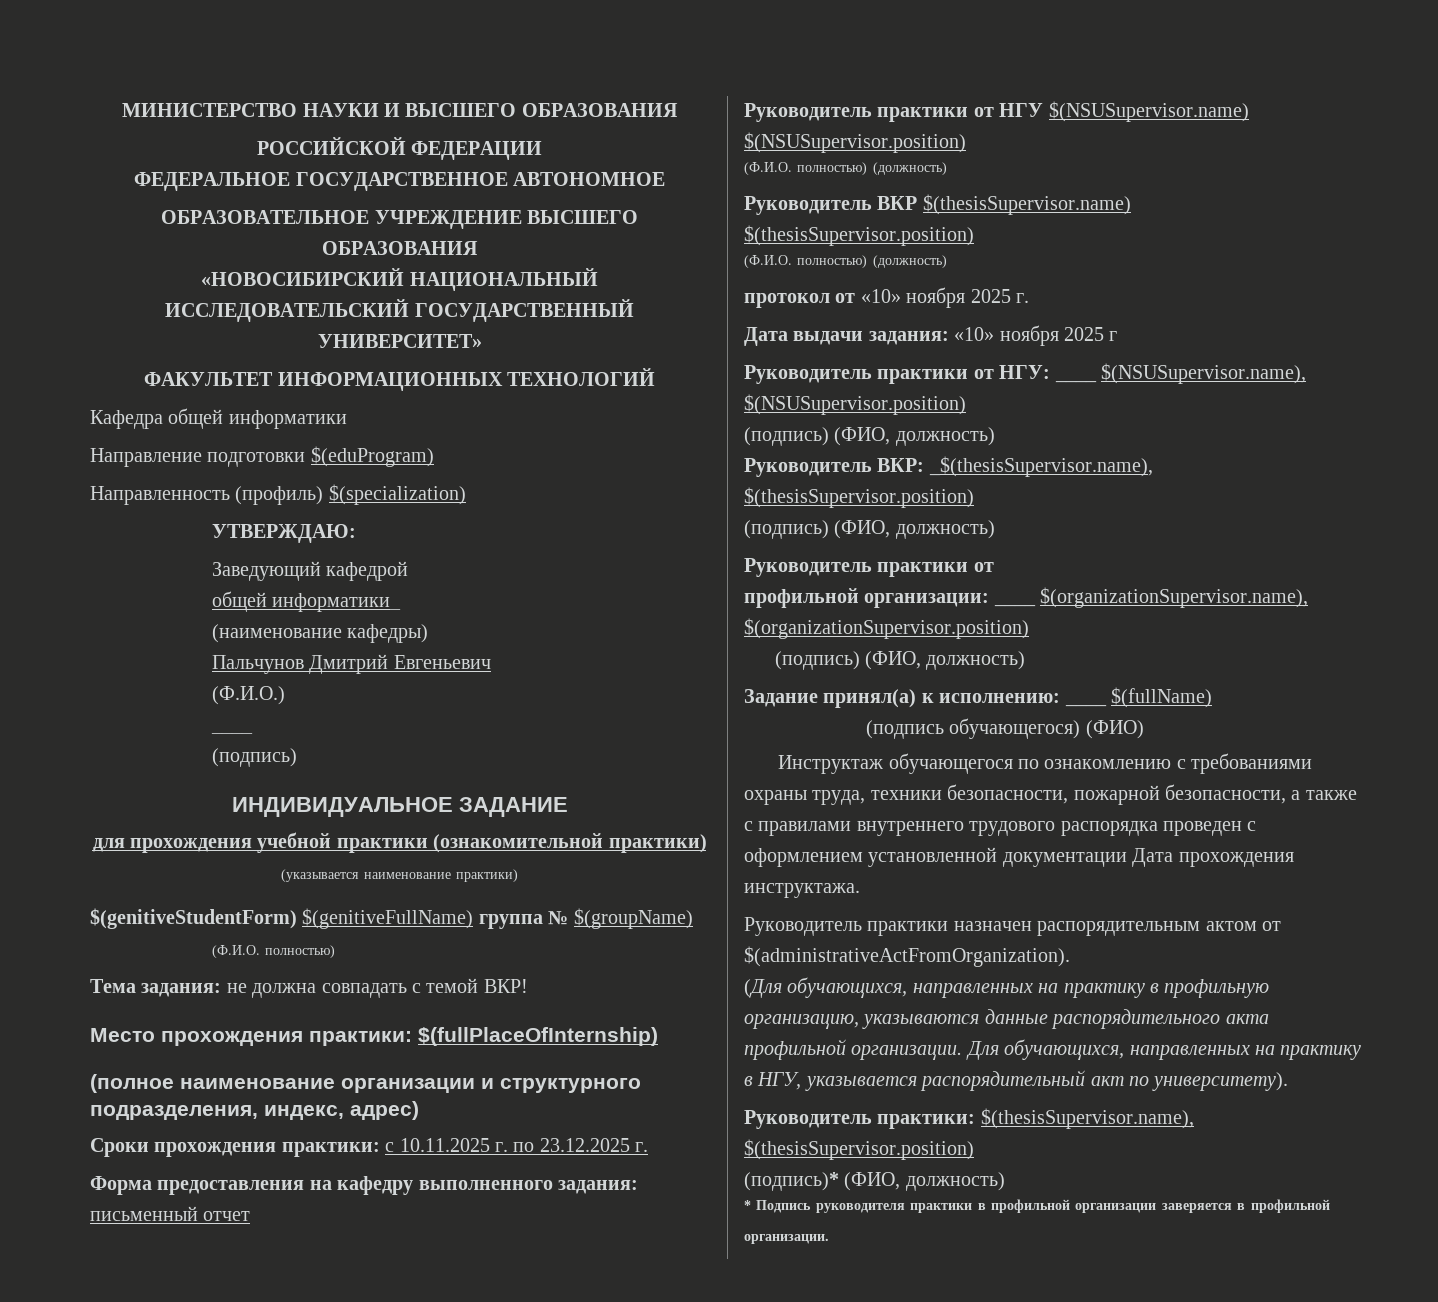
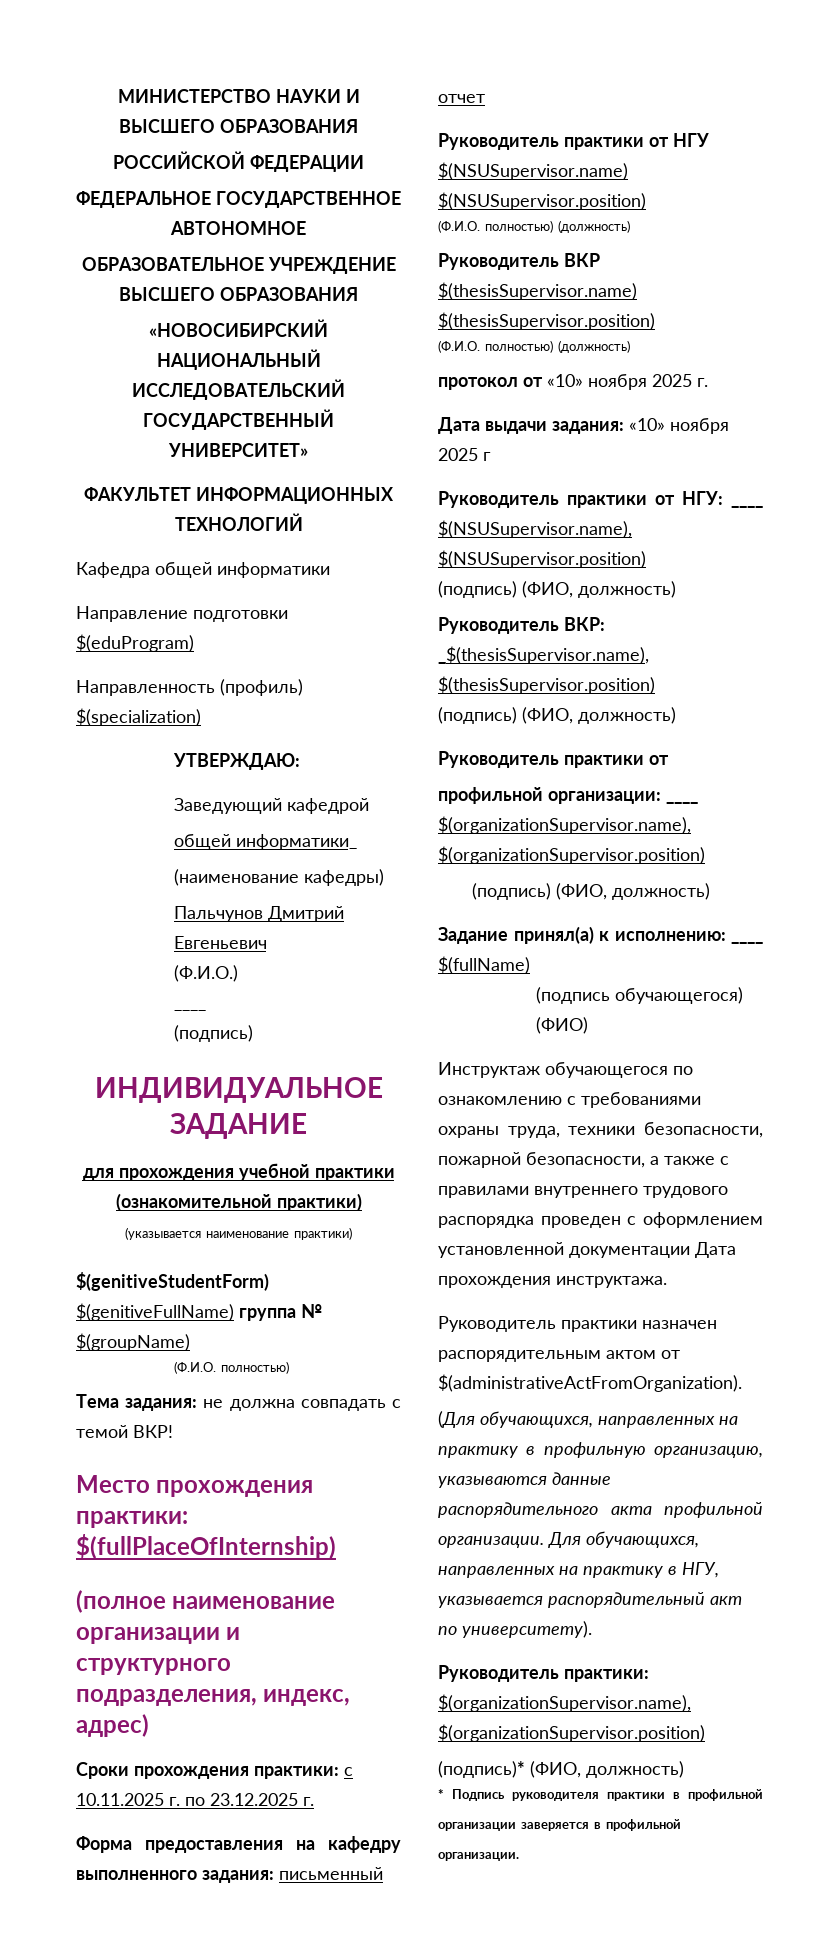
[980,1108,1194,1129] [744,1139,974,1160] $(thesisSupervisor.name), $(thesisSupervisor.position) -> [438,1694,691,1712] [438,1724,705,1742] $(organizationSupervisor.name), $(organizationSupervisor.position)

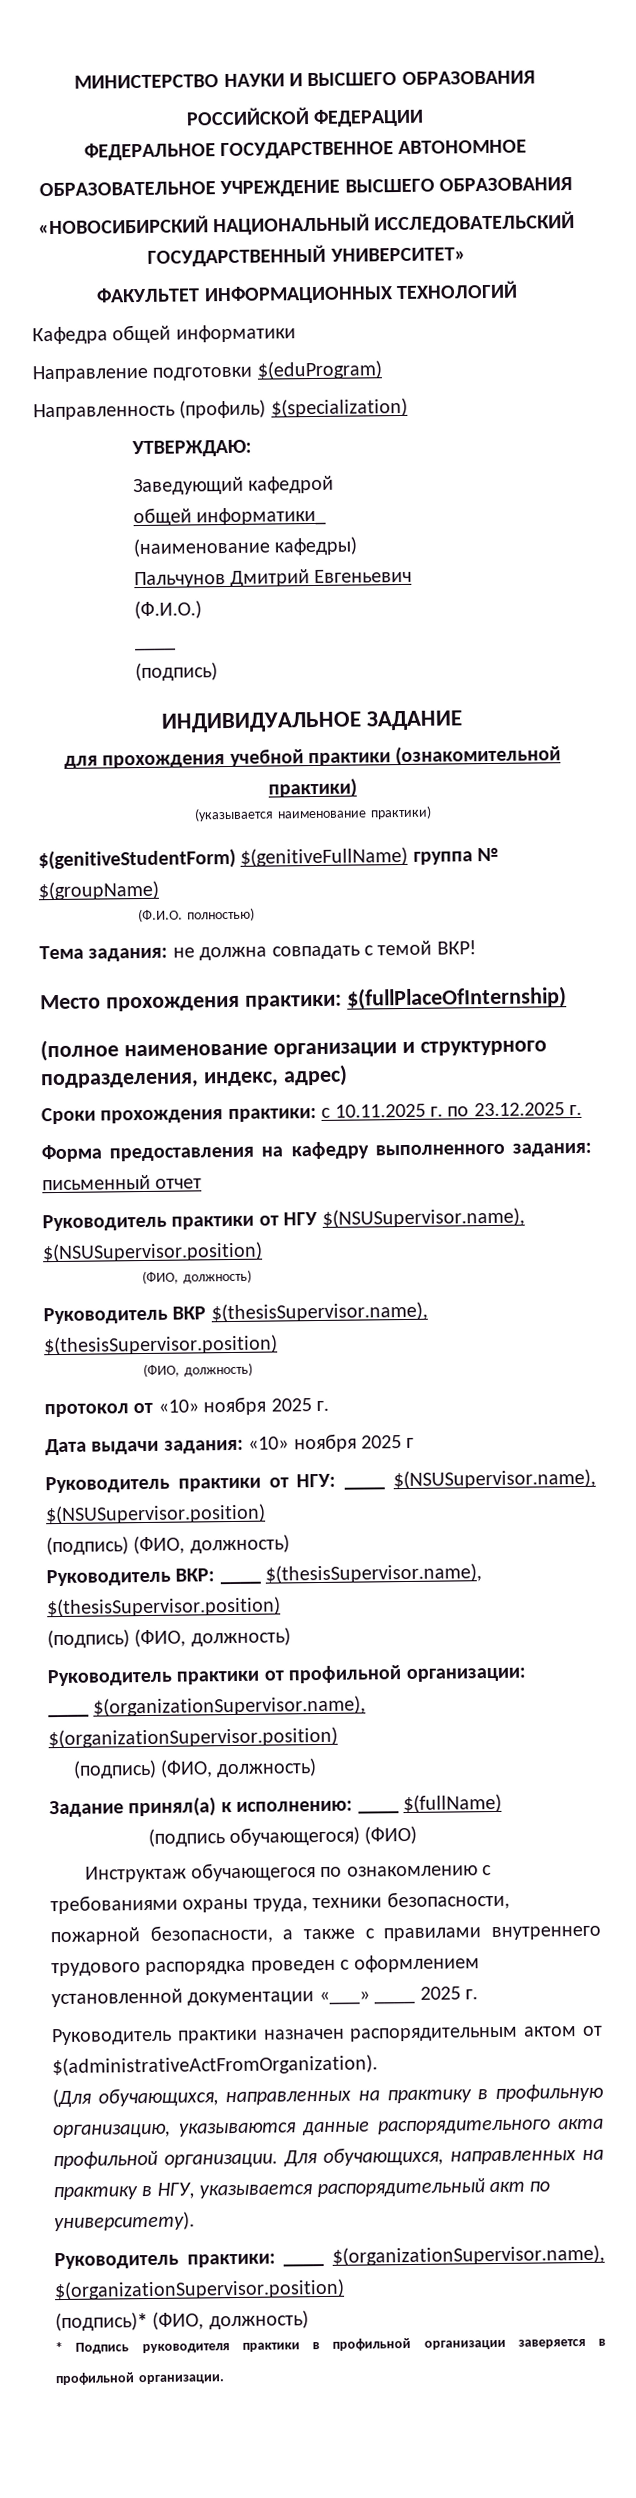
[438,162,628,180] [438,192,646,210] [438,220,630,233] $(NSUSupervisor.name) $(NSUSupervisor.position) // (Ф.И.О. полностью) (должность) -> [321,1207,525,1228] [42,1241,263,1263] [141,1269,252,1285] $(NSUSupervisor.name), $(NSUSupervisor.position) // (ФИО, должность)
[438,282,637,300] [438,312,655,330] [438,340,630,353] $(thesisSupervisor.name) $(thesisSupervisor.position) // (Ф.И.О. полностью) (должность) -> [210,1301,428,1323] [43,1334,278,1356] [142,1362,253,1378] $(thesisSupervisor.name), $(thesisSupervisor.position) // (ФИО, должность)
[438,646,649,664] _$(thesisSupervisor.name), -> [219,1563,483,1585] ____ $(thesisSupervisor.name),
(669, 760) // -> (284, 1675) none
(661, 797) none -> (526, 1675) //
[695,1242,736,1258] [438,1276,667,1288] Дата прохождения инструктажа. -> [318,1986,478,2006] «___» ____ 2025 г.
(649, 1675) none -> [283,2262,325,2267] ____

